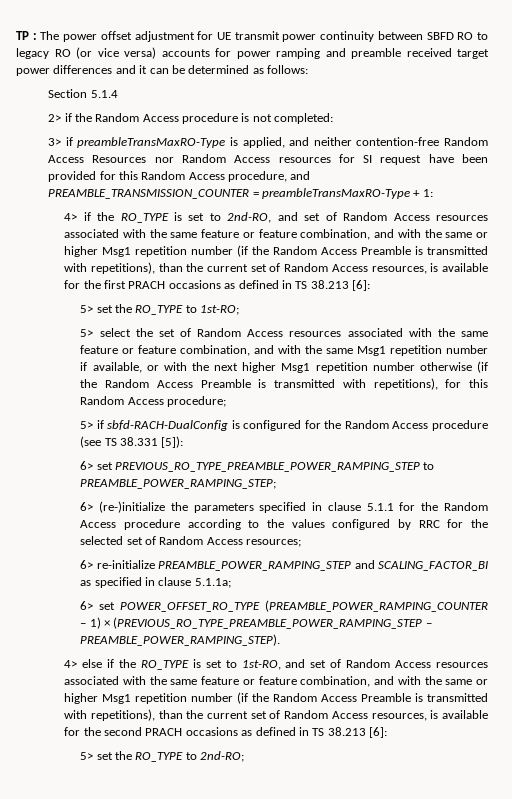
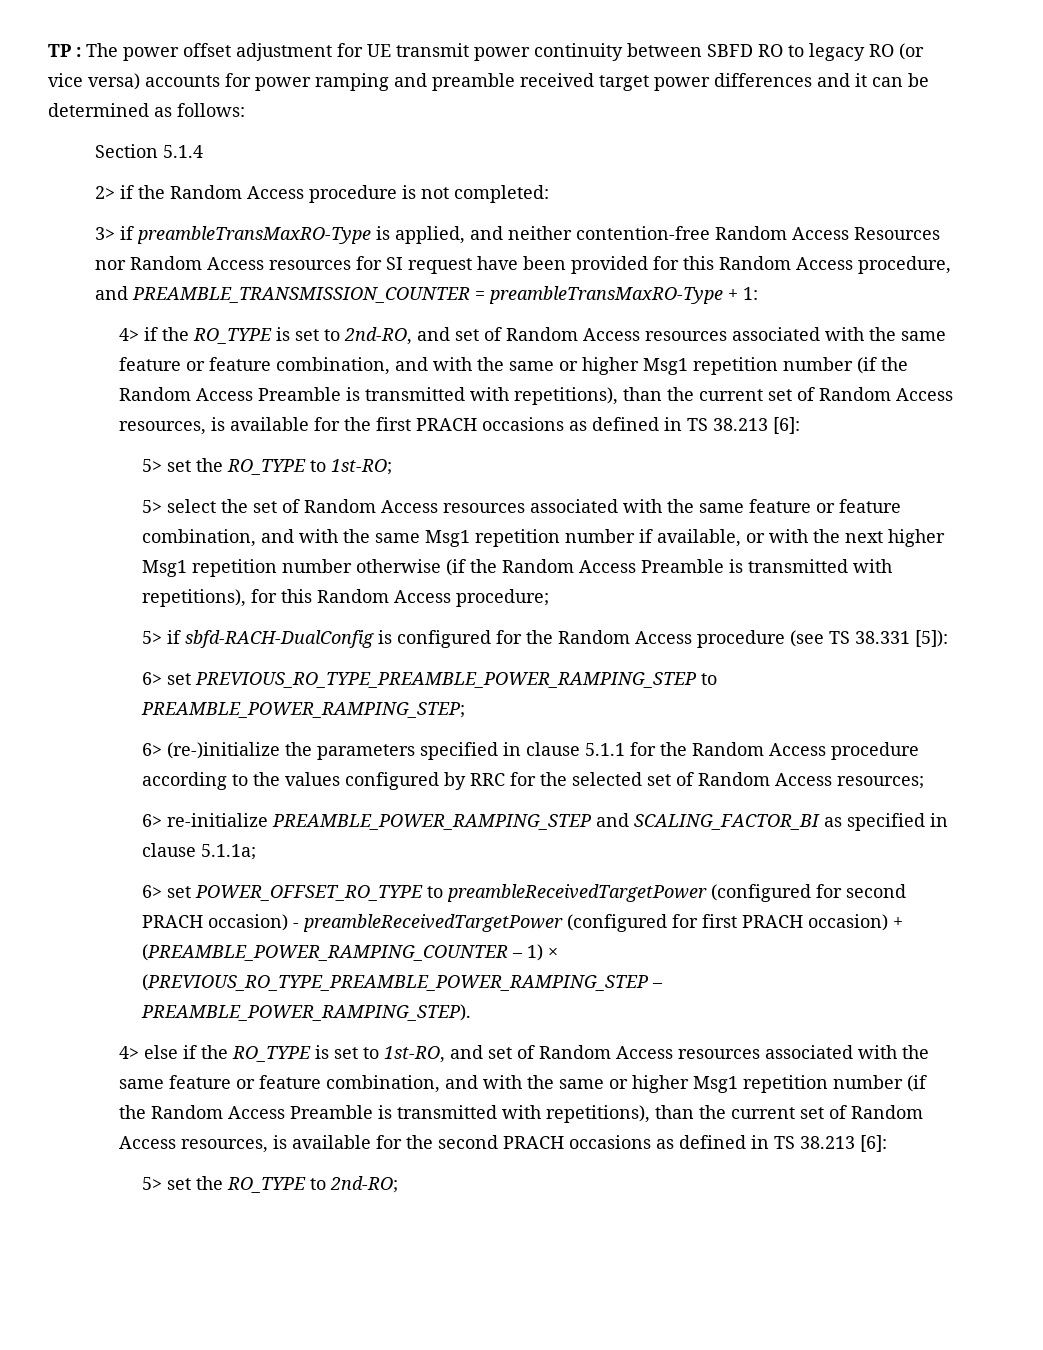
(261, 607) none -> [427,884,907,902] [142,914,904,932] to preambleReceivedTargetPower (configured for second PRACH occasion) - preambleReceivedTargetPower (configured for first PRACH occasion) +

